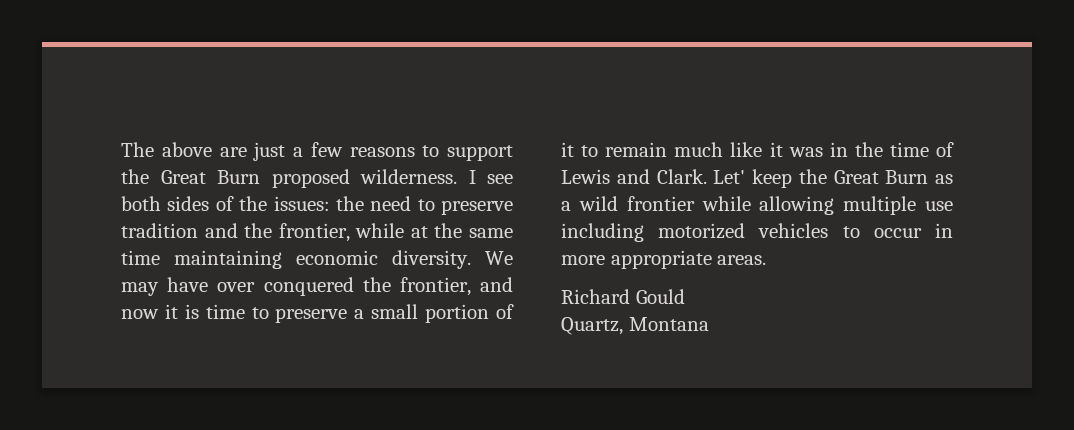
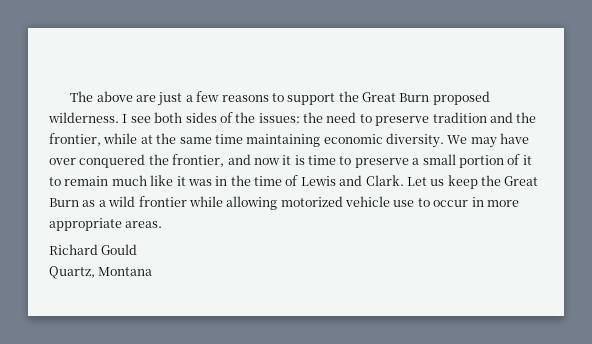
[713,170,746,184] Let' -> [406,177,445,186] Let us
[843,196,953,215] [561,223,829,242] multiple use including motorized vehicles -> [280,196,415,207] motorized vehicle use

